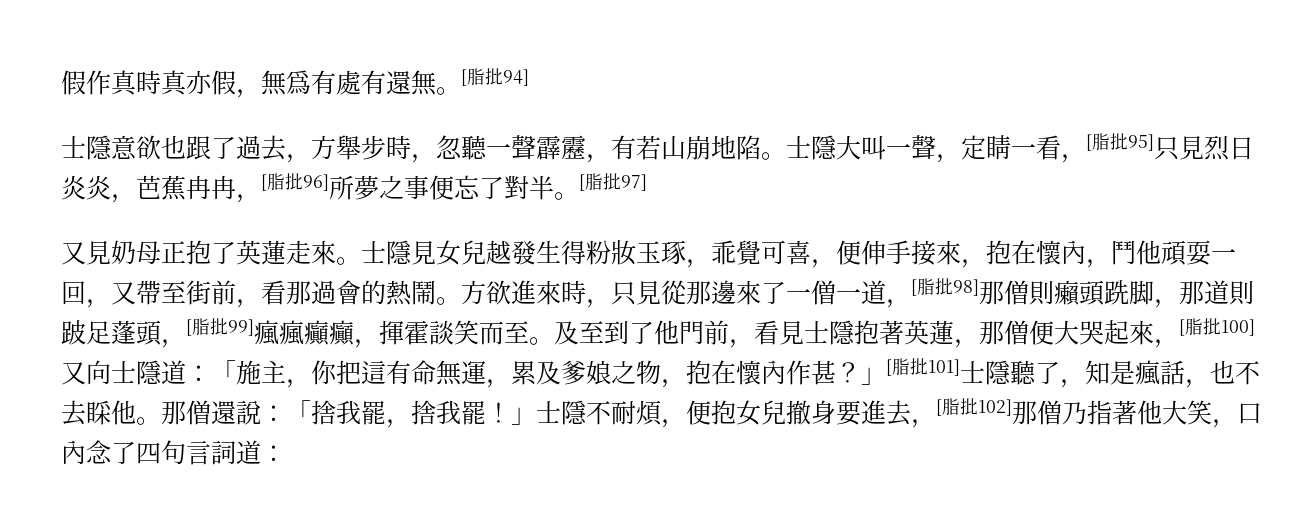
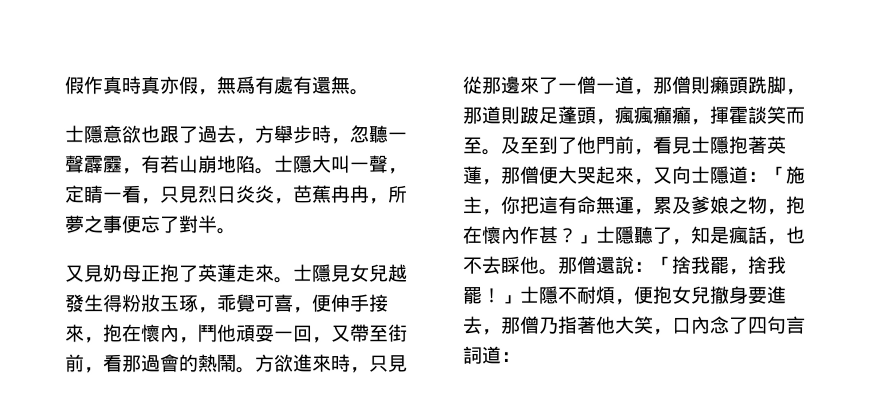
[461,68,529,86] [脂批94] -> (369, 92) none
[1086,133,1154,151] [脂批95] -> (160, 201) none
[261,173,329,191] [脂批96] -> (388, 201) none
[579,173,647,191] [脂批97] -> (237, 231) none
[911,278,979,296] [脂批98] -> (653, 91) none
[186,318,254,336] [脂批99] -> (615, 121) none
[1179,318,1255,336] [脂批100] -> (653, 181) none
[886,358,960,376] [脂批101] -> (597, 239) none
[936,398,1012,416] [脂批102] -> (502, 331) none

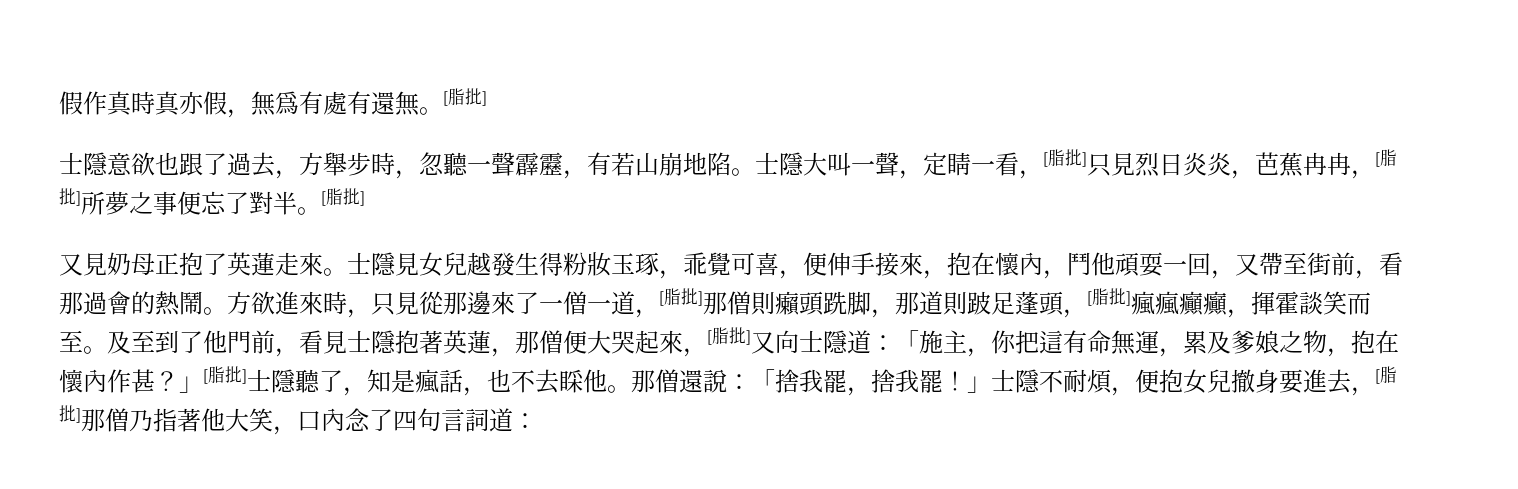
(369, 92) none -> [443,88,487,106] [脂批]
(160, 201) none -> [1043,149,1087,167] [脂批]
(388, 201) none -> [1375,149,1397,167] [59,188,81,206] [脂批]
(237, 231) none -> [321,188,365,206] [脂批]
(653, 91) none -> [659,288,703,306] [脂批]
(615, 121) none -> [1087,288,1131,306] [脂批]
(653, 181) none -> [707,327,751,345] [脂批]
(597, 239) none -> [203,366,247,384] [脂批]
(502, 331) none -> [1375,366,1397,384] [59,405,81,423] [脂批]

